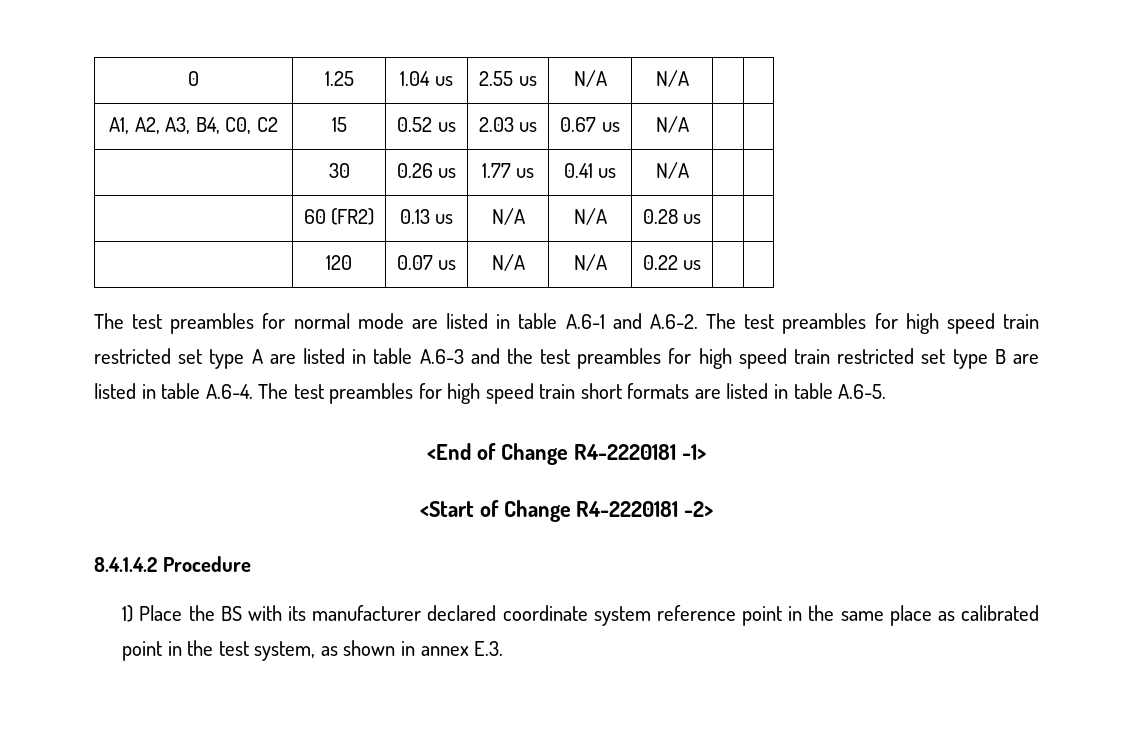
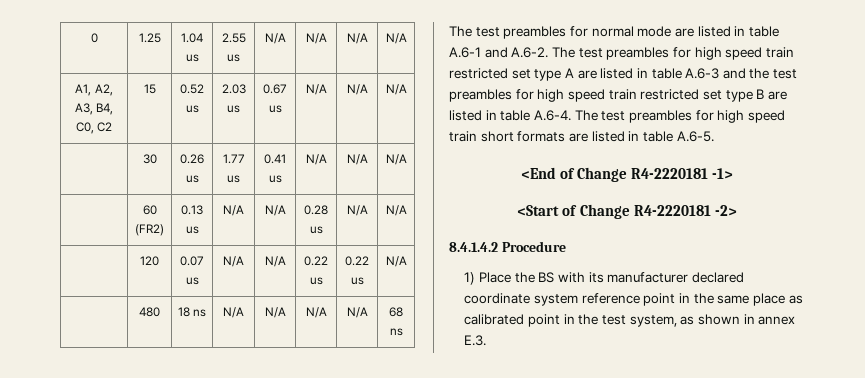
(689, 78) | -> [346,33,368,44] [385,33,407,44] N/A | N/A
(689, 124) | -> [346,84,368,95] [385,84,407,95] N/A | N/A
(689, 170) | -> [346,154,368,165] [385,154,407,165] N/A | N/A
(702, 219) | -> [346,205,368,216] [385,205,407,216] N/A | N/A
(702, 265) | -> [345,256,369,266] [350,277,364,285] [385,256,407,267] [139,307,160,317] [177,307,207,317] [223,307,244,318] [264,307,286,318] [305,307,327,318] [346,307,368,318] [389,307,403,317] [389,328,403,336] 0.22 us | N/A // | 480 | 18 ns | N/A | N/A | N/A | N/A | 68 ns

